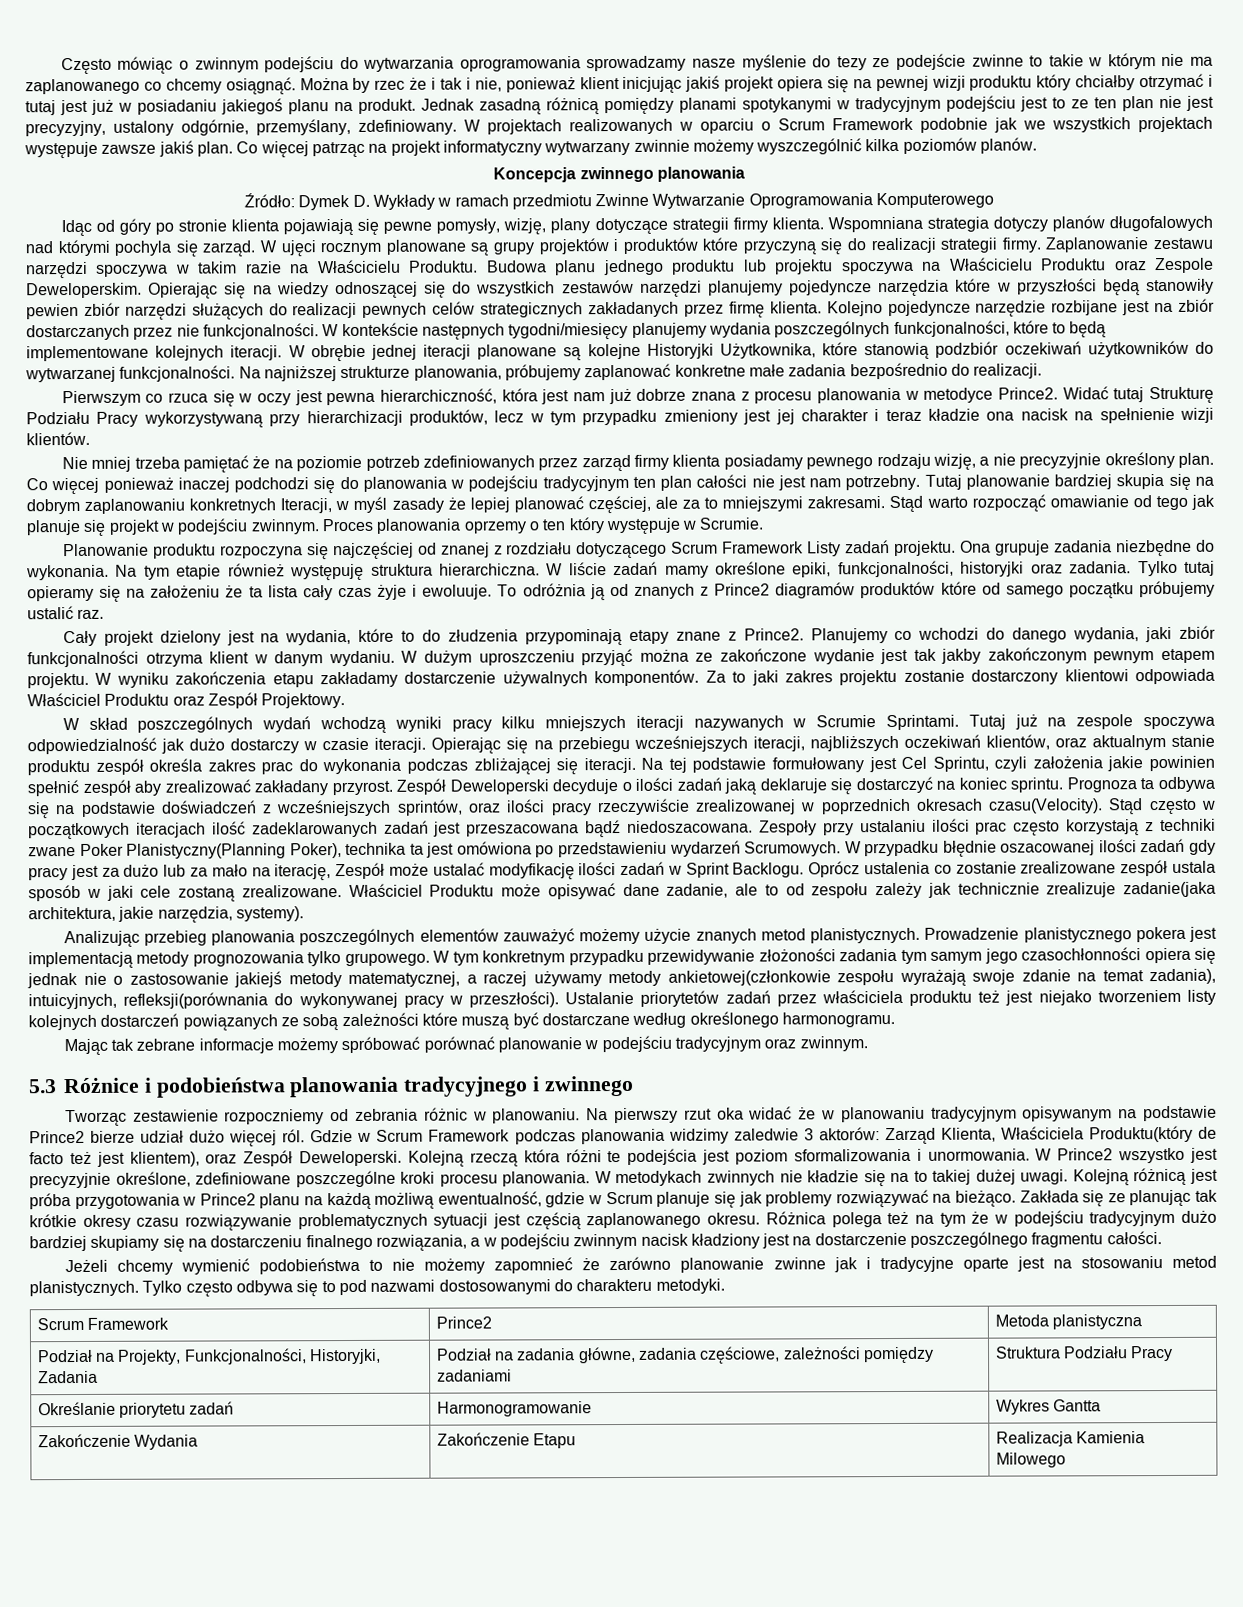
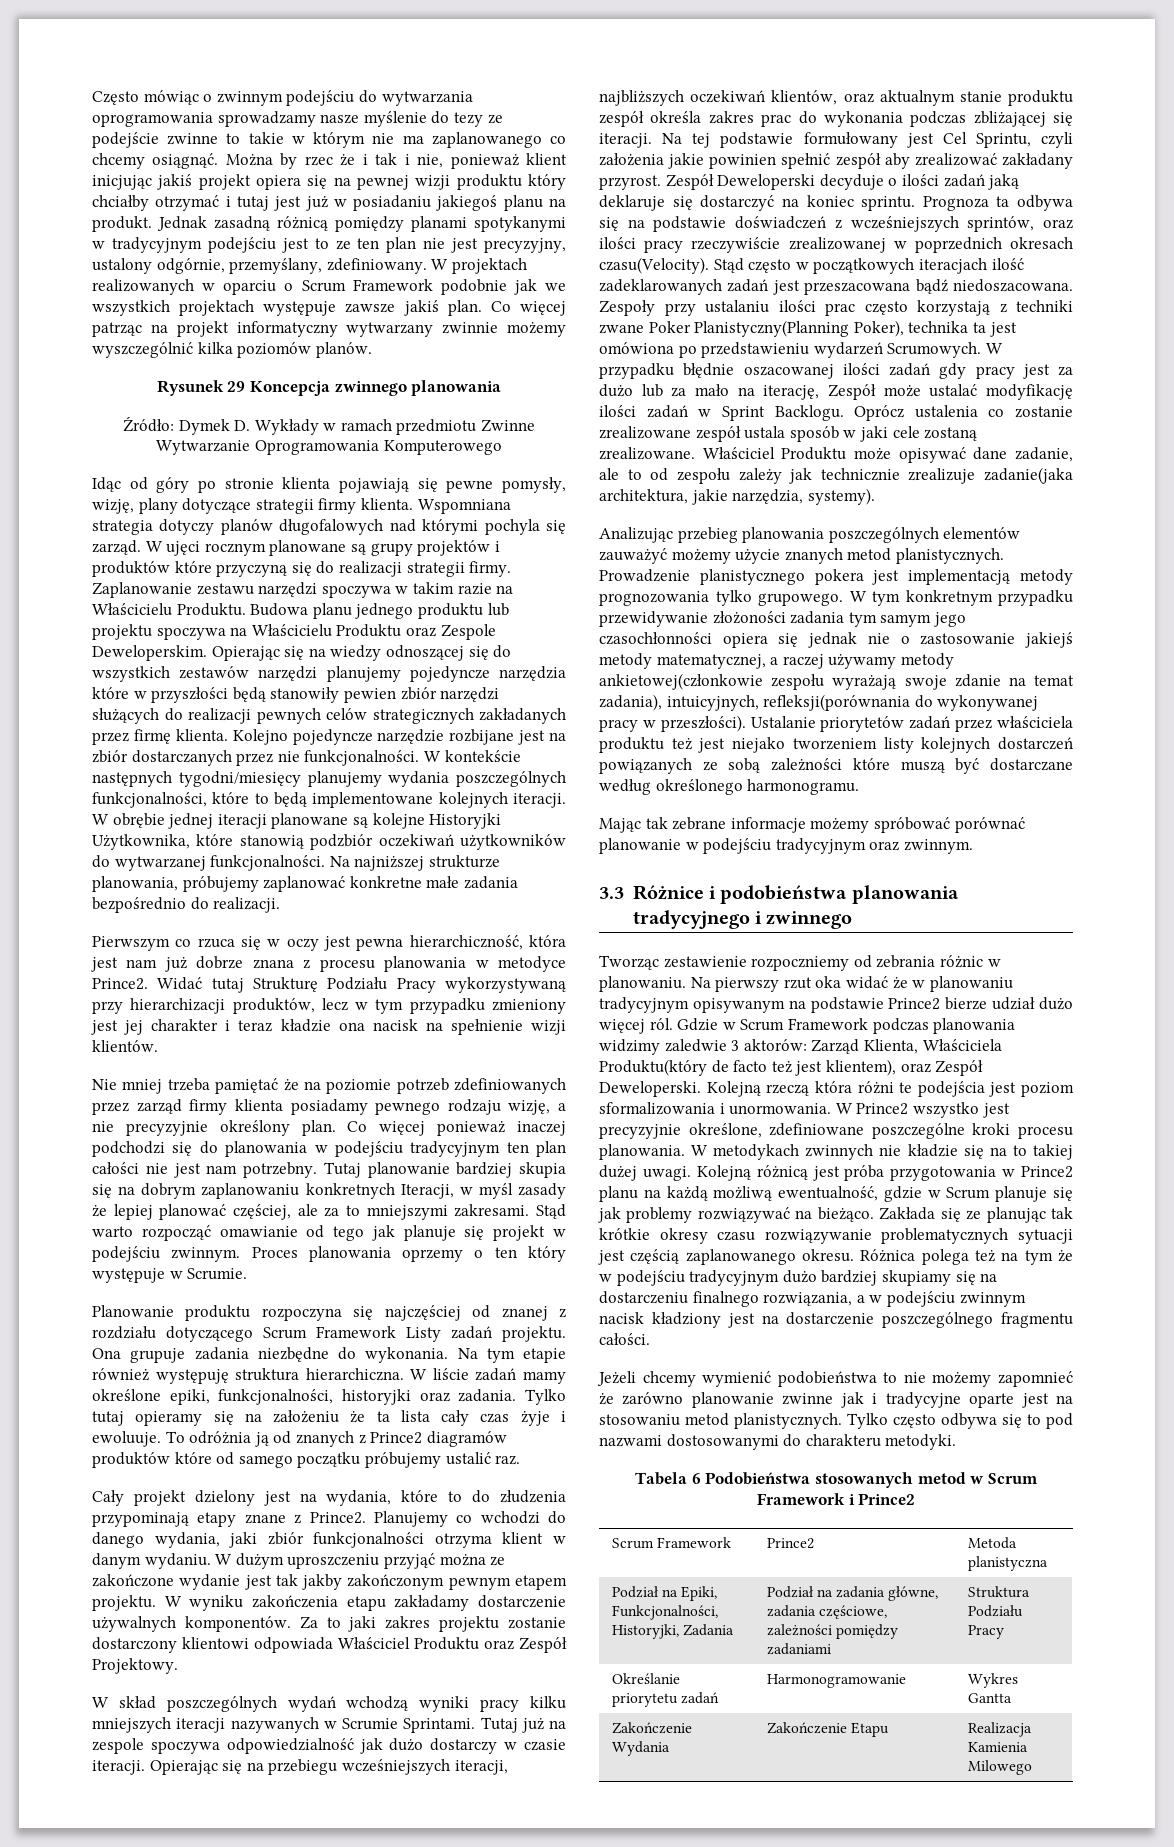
(1038, 145) none -> [156,380,246,396] Rysunek 29
[29,1079,57,1094] 5.3 -> [599,887,624,899] 3.3
(725, 1286) none -> [635,1472,1038,1488] [756,1493,916,1505] // Tabela 6 Podobieństwa stosowanych metod w Scrum Framework i Prince2
[117,1349,182,1365] Projekty, -> [680,1586,717,1601] Epiki,

